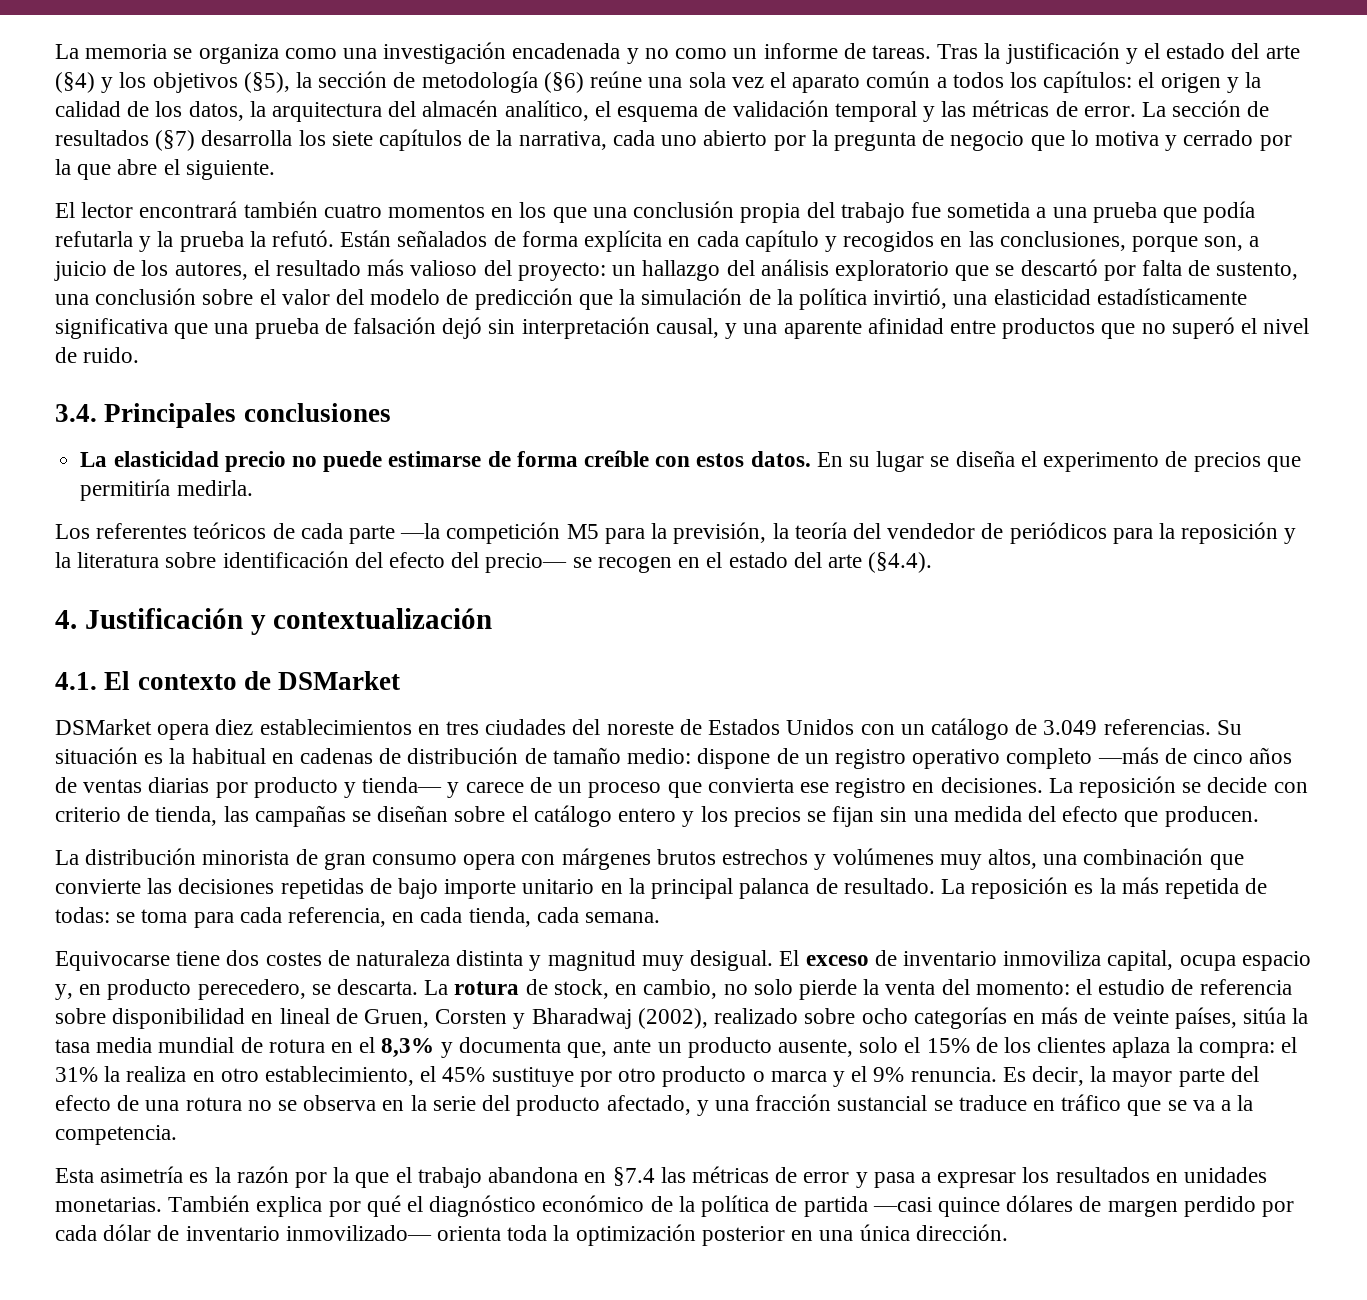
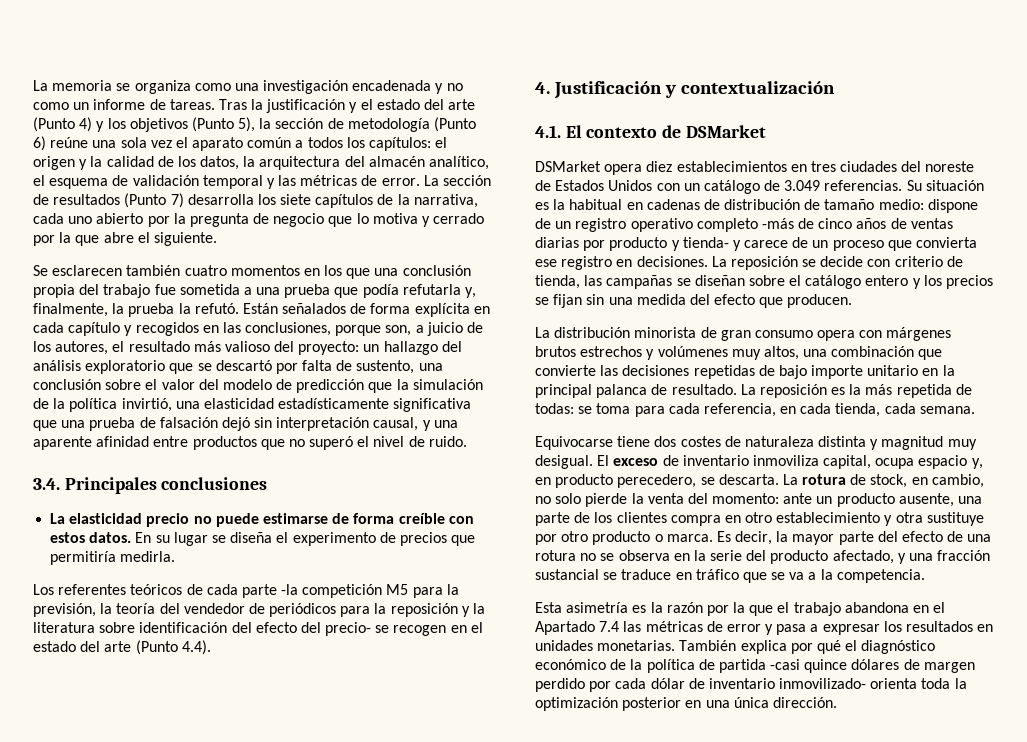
[55,72,95,93] (§4) -> [33,117,93,132] (Punto 4)
[243,72,290,93] (§5), -> [191,117,256,132] (Punto 5),
[543,72,584,93] (§6) -> [434,117,477,132] [33,136,46,151] (Punto 6)
[155,130,196,151] (§7) -> [124,193,184,208] (Punto 7)
[55,201,238,218] El lector encontrará -> [33,265,123,276] Se esclarecen
[139,236,152,252] y -> [465,287,477,298] [33,303,108,317] y, finalmente,
[400,523,441,539] —la -> [281,584,299,595] -la
[485,553,568,573] precio— -> [325,622,372,636] precio-
[868,552,933,573] (§4.4). -> [135,640,211,655] (Punto 4.4).
[1097,747,1159,764] —más -> [761,218,794,229] -más
[362,777,443,793] tienda— -> [682,237,729,248] tienda-
[1075,979,1292,995] [55,1007,1309,1029] [55,1037,1298,1058] [55,1066,486,1086] el estudio de referencia sobre disponibilidad en lineal de Gruen, Corsten y Bharadwaj (2002), realizado sobre ocho categorías en más de veinte países, sitúa la tasa media mundial de rotura en el 8,3% y documenta que, ante un producto ausente, solo el 15% de los clientes aplaza la compra: el 31% la realiza en otro establecimiento, el 45% -> [783,493,983,507] [535,512,923,526] ante un producto ausente, una parte de los clientes compra en otro establecimiento y otra
[770,1066,997,1087] marca y el 9% renuncia. -> [666,534,713,542] marca.
[612,1167,655,1186] §7.4 -> [933,602,946,613] [535,621,620,635] el Apartado 7.4
[872,1197,932,1212] —casi -> [770,659,801,670] -casi
[285,1225,432,1241] inmovilizado— -> [779,678,867,689] inmovilizado-

